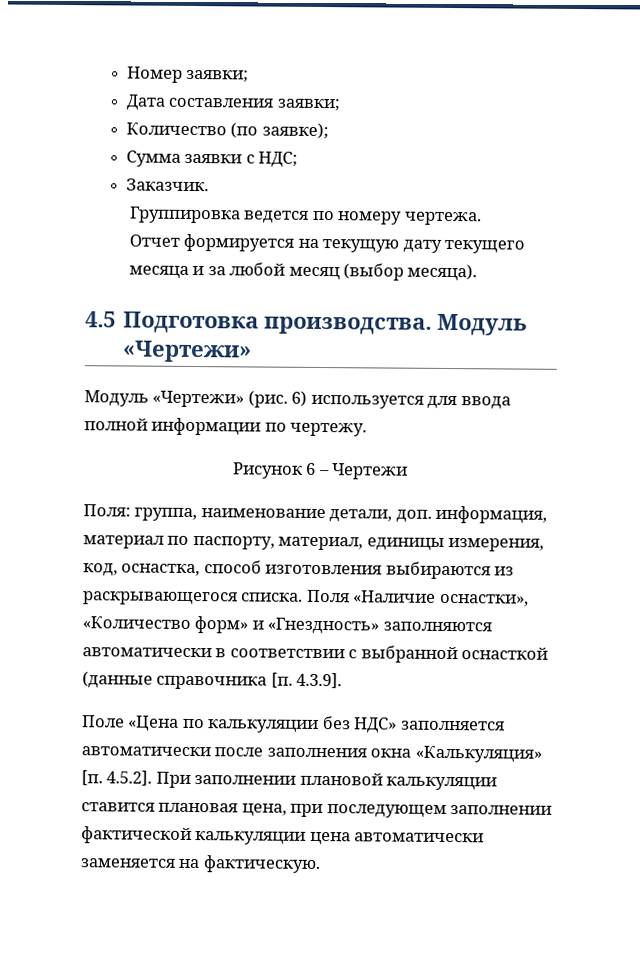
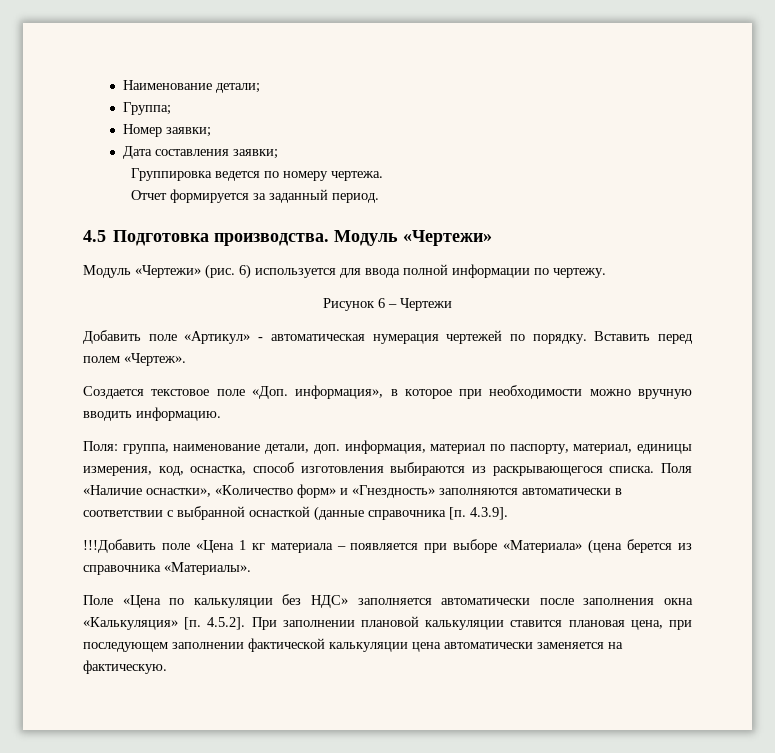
(127, 74) none -> [122,80,260,93] [122,102,171,115] Наименование детали; // Группа; //
[126,122,329,140] [126,150,299,168] [126,178,210,192] // Количество (по заявке); // Сумма заявки с НДС; // Заказчик. -> (278, 154) none
[297,238,525,254] [128,262,478,282] на текущую дату текущего месяца и за любой месяц (выбор месяца). -> [252,189,379,203] за заданный период.
(409, 471) none -> [83,330,693,344] [83,353,186,366] [83,385,692,399] [83,407,221,421] // Добавить поле «Артикул» - автоматическая нумерация чертежей по порядку. Вставить перед полем «Чертеж». // Создается текстовое поле «Доп. информация», в которое при необходимости можно вручную вводить информацию.
(343, 680) none -> [83,539,692,554] [83,562,251,575] // !!!Добавить поле «Цена 1 кг материала – появляется при выборе «Материала» (цена берется из справочника «Материалы».

